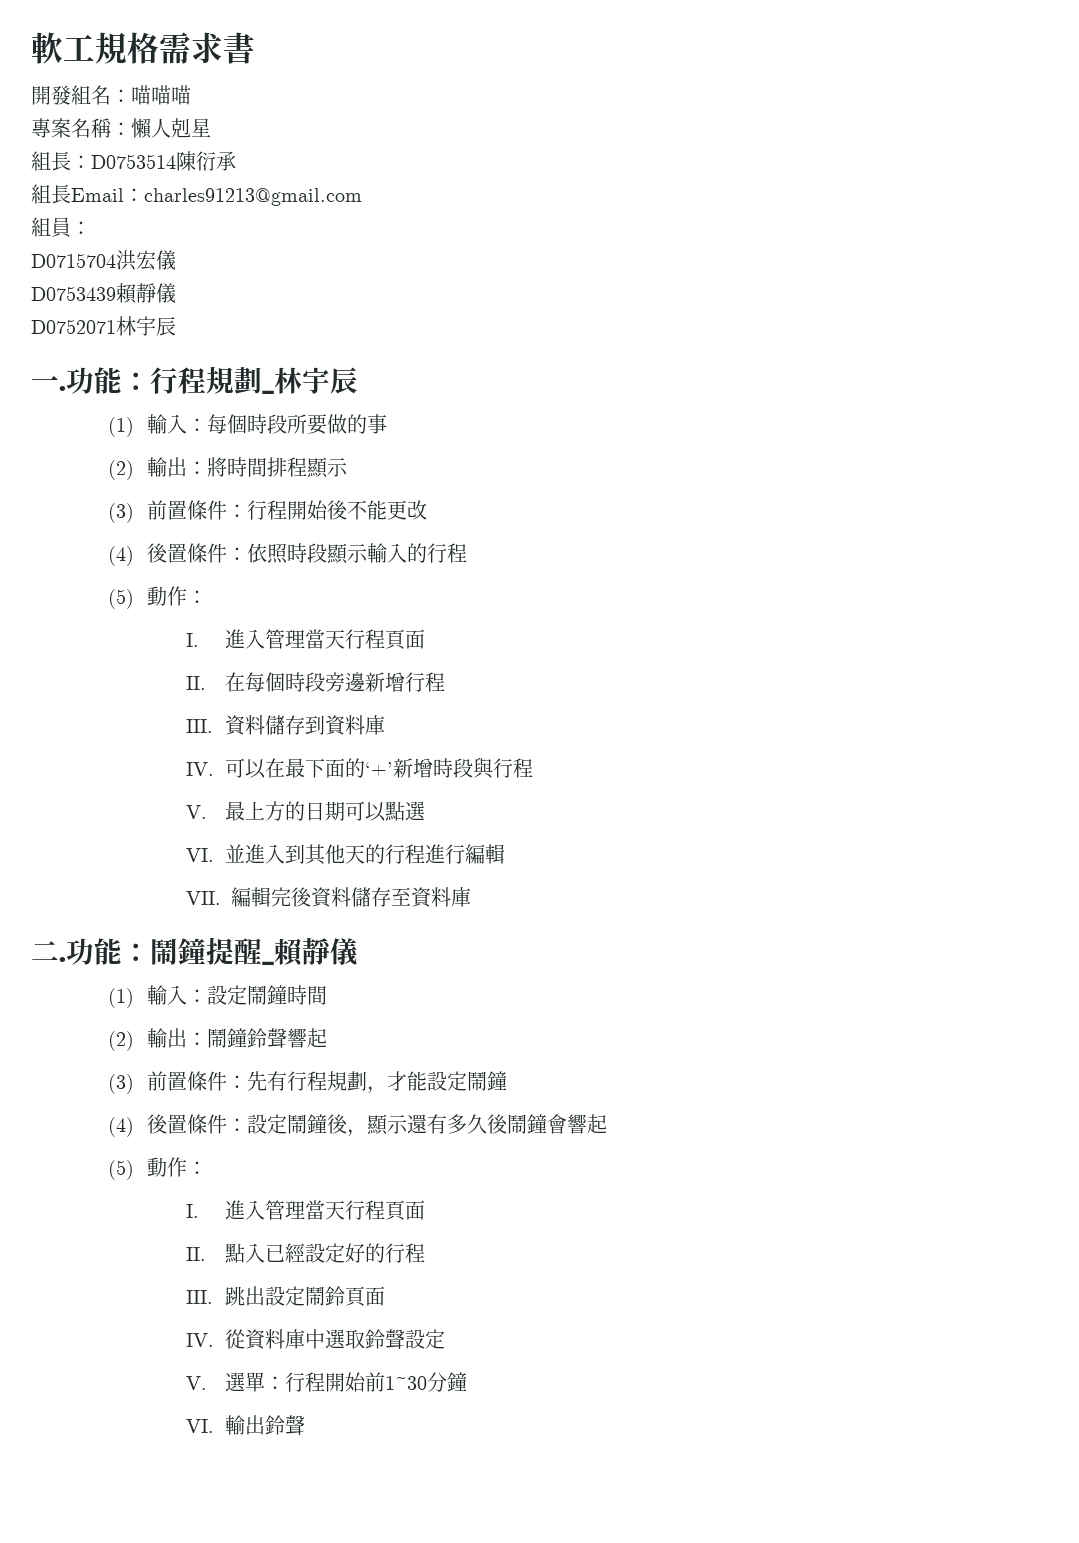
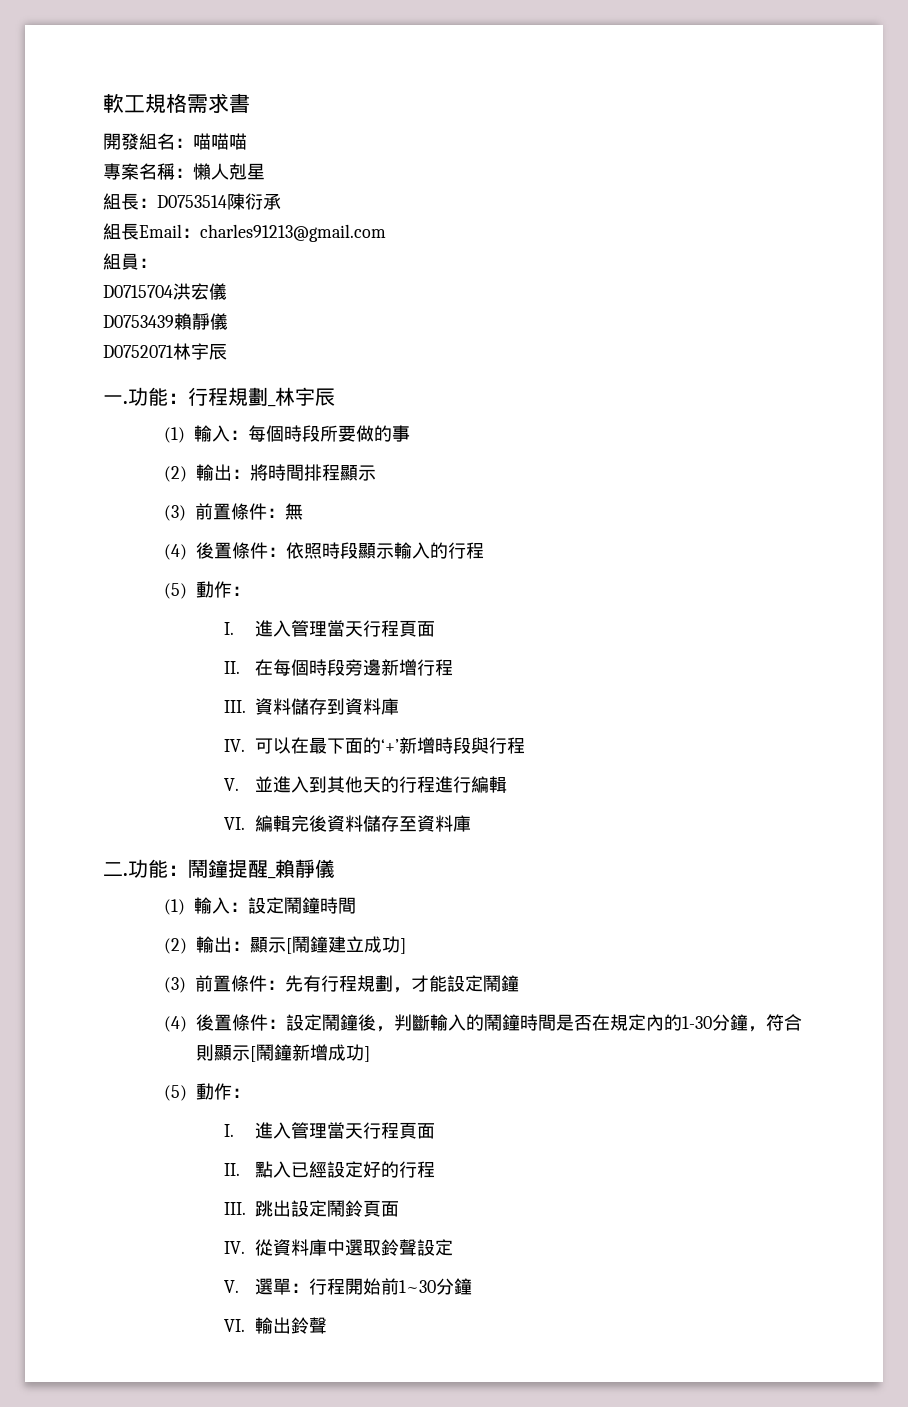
[247,500,428,520] 行程開始後不能更改 -> [284,503,303,520] 無
[224,801,426,822] [185,848,214,862] 最上方的日期可以點選 // VI. -> (240, 784) none
[185,891,221,905] VII. -> [224,817,246,830] VI.
[207,1028,328,1048] 鬧鐘鈴聲響起 -> [249,936,406,954] 顯示[鬧鐘建立成功]
[366,1114,608,1135] 顯示還有多久後鬧鐘會響起 -> [393,1014,802,1032] [195,1044,370,1062] 判斷輸入的鬧鐘時間是否在規定內的1-30分鐘，符合則顯示[鬧鐘新增成功]

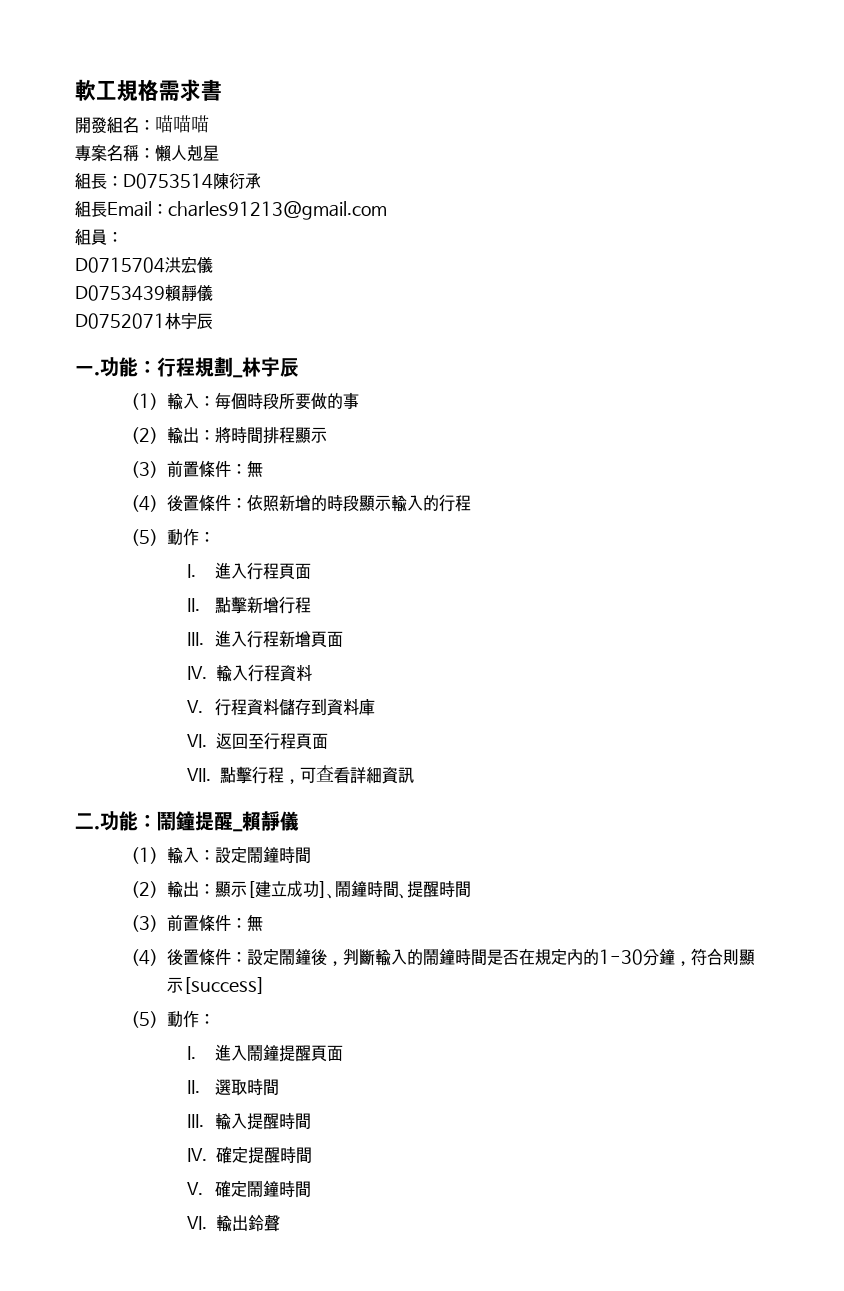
(322, 551) none -> [279,494,328,512] 新增的
[290,620,435,637] [224,659,381,676] 管理當天行程頁面 // II.在每個時段旁邊 -> [247,562,312,580] [187,596,248,614] 行程頁面 // II.點擊
[255,698,400,715] [224,737,525,754] [224,776,507,793] [224,815,471,832] 資料儲存到資料庫 // IV.可以在最下面的‘+’新增時段與行程 // V.並進入到其他天的行程進行編輯 // VI.編輯完後資料儲存至資料庫 -> [215,630,344,648] [187,664,313,682] [187,698,376,716] [187,732,329,750] [187,765,415,784] 進入行程新增頁面 // IV.輸入行程資料 // V.行程資料儲存到資料庫 // VI.返回至行程頁面 // VII.點擊行程，可查看詳細資訊
[291,936,328,953] 鬧鐘 -> (256, 889) none
[163,975,519,993] // (3)前置條件：先有行程規劃，才能設定鬧鐘 -> [327,880,472,899] [131,914,264,932] 、鬧鐘時間、提醒時間 // (3)前置條件：無
[249,1044,370,1062] [163,1083,250,1101] [224,1122,435,1139] [224,1161,435,1178] [224,1200,400,1217] [224,1239,453,1256] [224,1278,472,1295] [鬧鐘新增成功] // (5)動作： // I.進入管理當天行程頁面 // II.點入已經設定好的行程 // III.跳出設定鬧鈴頁面 // IV.從資料庫中選取鈴聲設定 // V.選單：行程開始前1~30分鐘 -> [183,977,266,994] [131,1010,216,1028] [187,1044,344,1062] [187,1078,280,1096] [187,1112,312,1130] [187,1146,313,1164] [187,1180,312,1198] [success] // (5)動作： // I.進入鬧鐘提醒頁面 // II.選取時間 // III.輸入提醒時間 // IV.確定提醒時間 // V.確定鬧鐘時間

